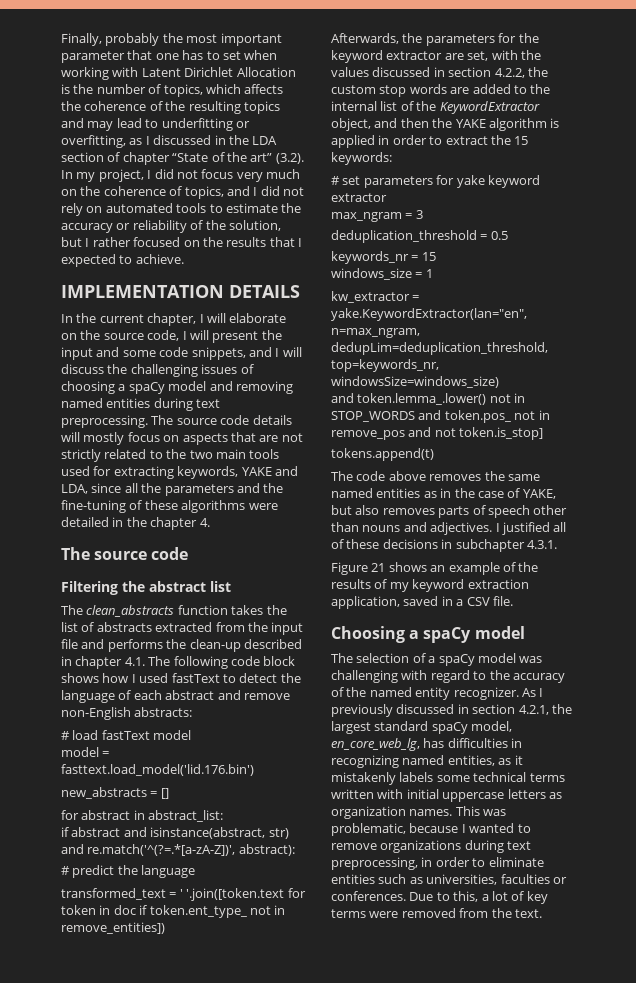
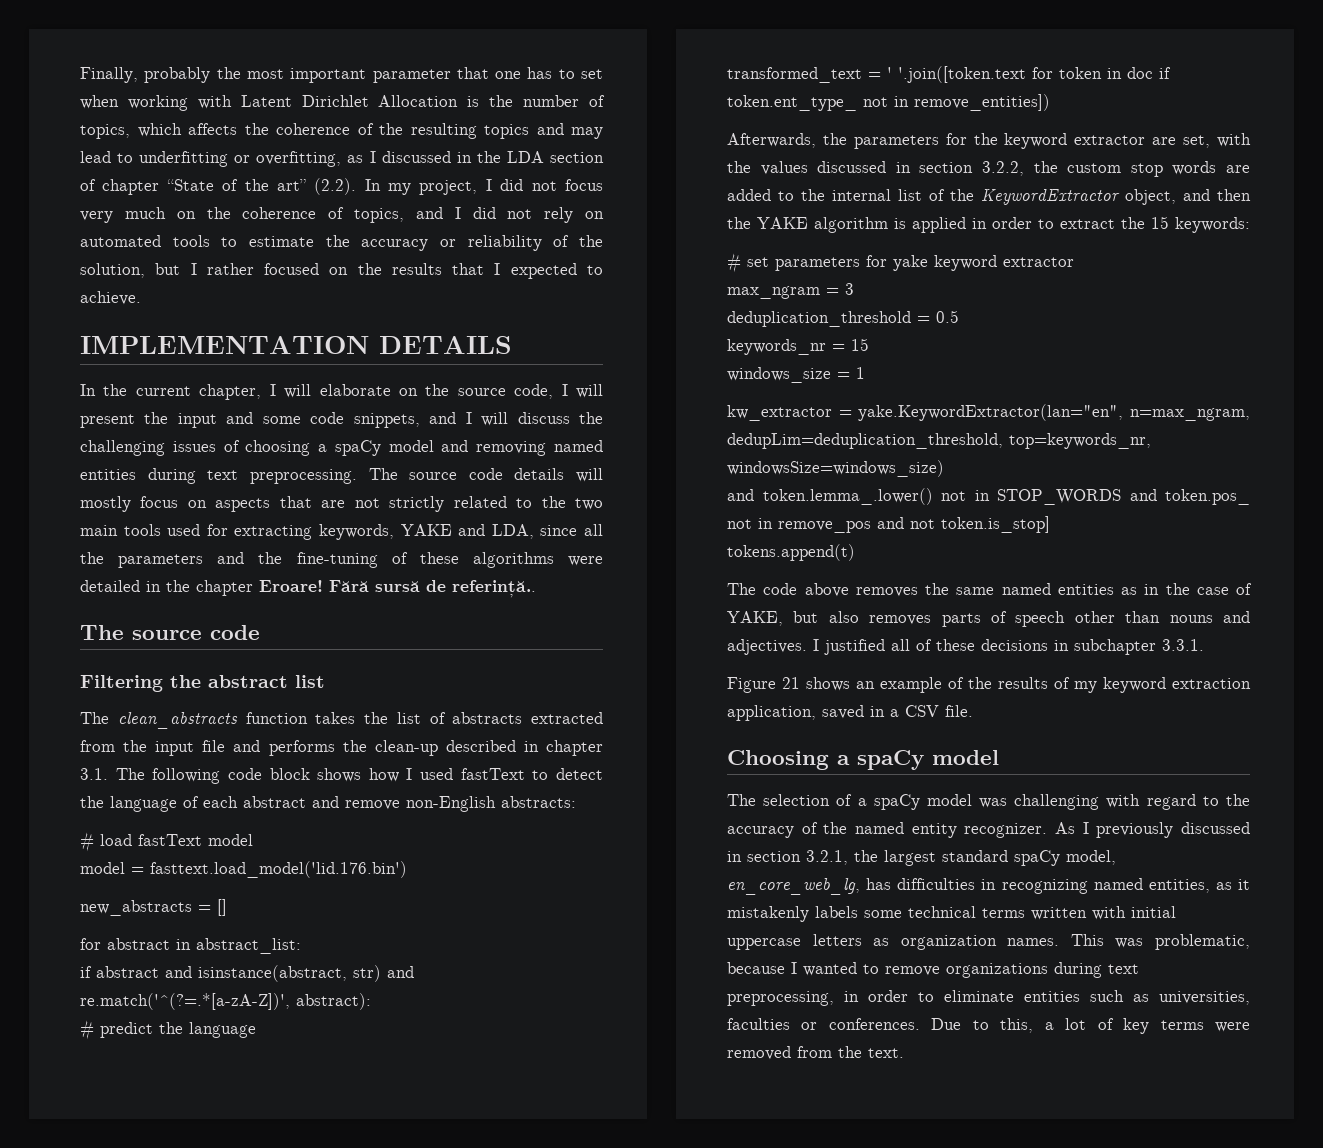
[275,153,304,164] (3.2). -> [314,178,357,195] (2.2).
[199,518,210,527] 4. -> [259,580,536,598] Eroare! Fără sursă de referință..
[124,657,145,666] 4.1. -> [80,768,108,780] 3.1.
[494,68,525,78] 4.2.2, -> [982,161,1024,176] 3.2.2,
[526,540,557,549] 4.3.1. -> [1162,639,1204,651] 3.3.1.
[518,705,549,715] 4.2.1, -> [806,850,848,865] 3.2.1,

